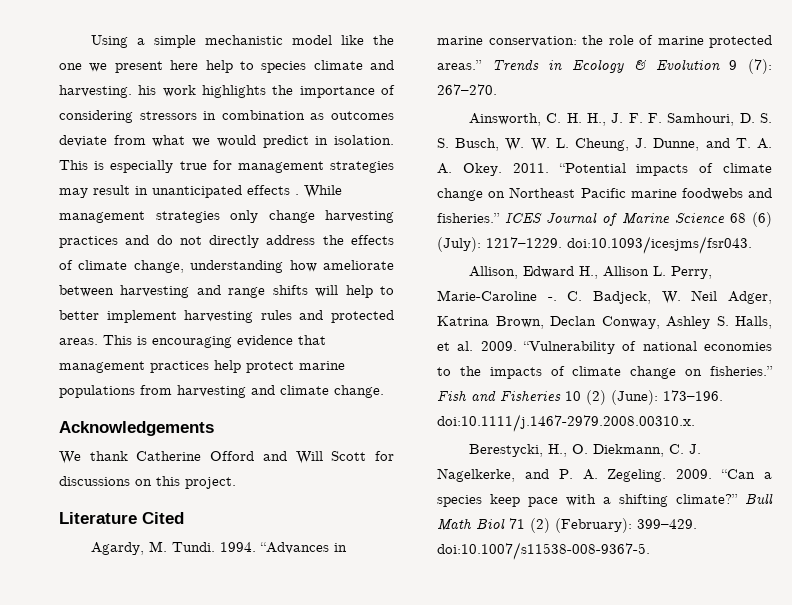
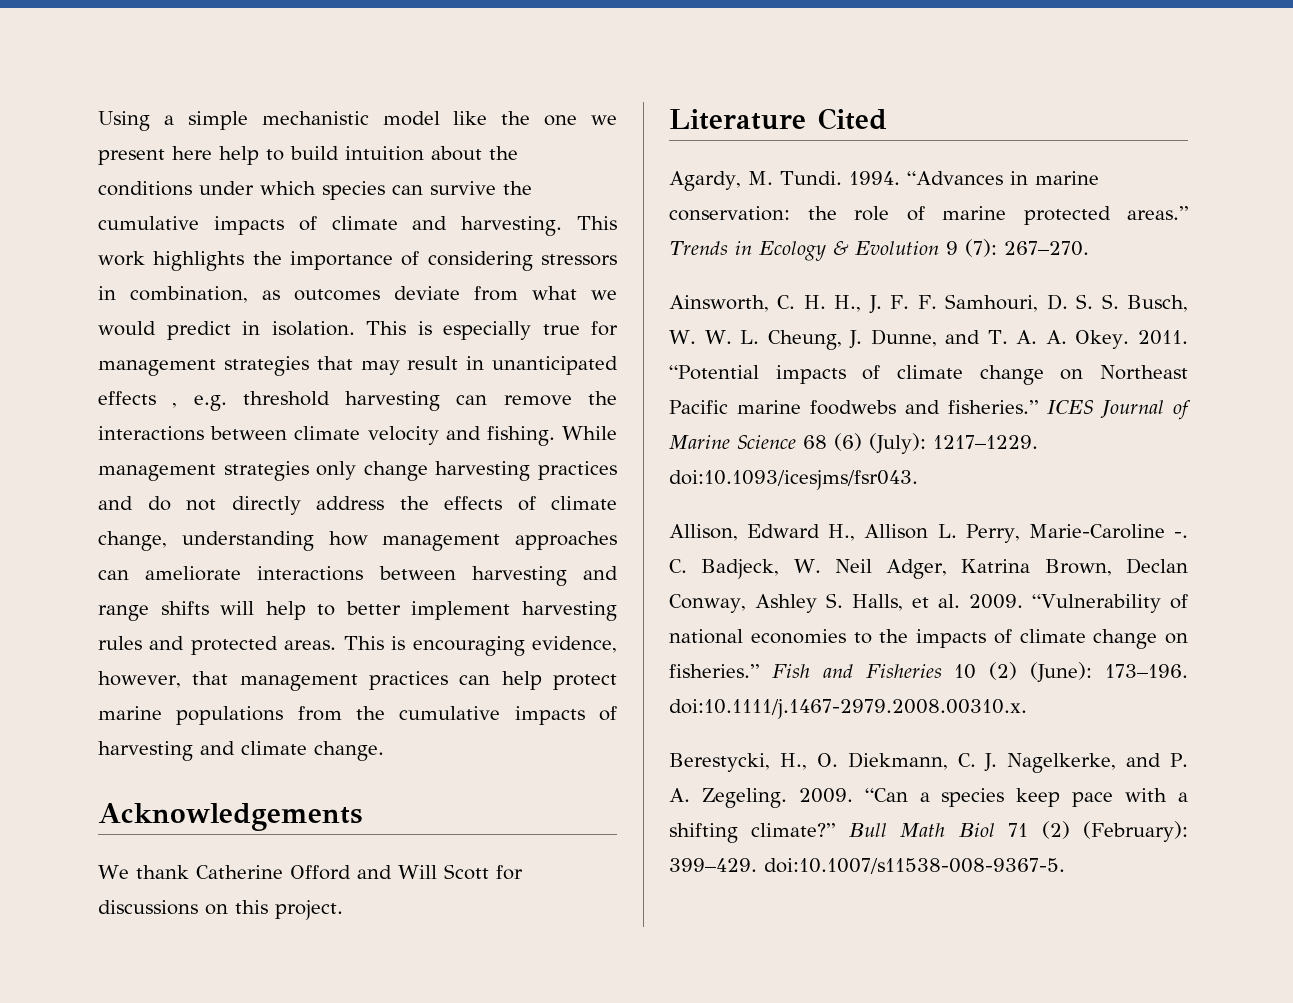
[261,61,307,73] species -> [290,146,518,161] [98,181,532,200] [98,216,317,235] build intuition about the conditions under which species can survive the cumulative impacts of
[138,85,157,95] his -> [577,216,617,230] This
[221,110,305,120] combination -> [130,286,248,303] combination,
(394, 167) none -> [316,356,353,370] that
[295,194,299,195] . -> [172,391,617,411] [98,426,555,446] , e.g. threshold harvesting can remove the interactions between climate velocity and fishing.
[323,260,394,270] ameliorate -> [382,531,617,551] [98,566,364,581] management approaches can ameliorate interactions
[237,335,293,347] evidence -> [532,636,617,653] [98,671,181,688] evidence, however,
(209, 367) none -> [459,675,491,685] can
(172, 390) none -> [356,706,617,725] the cumulative impacts of

